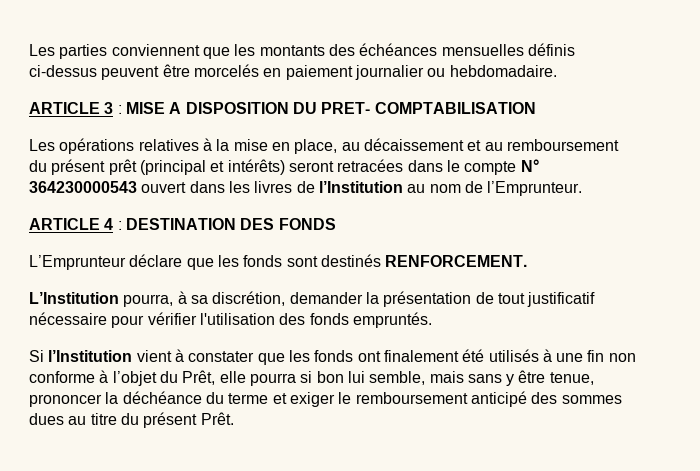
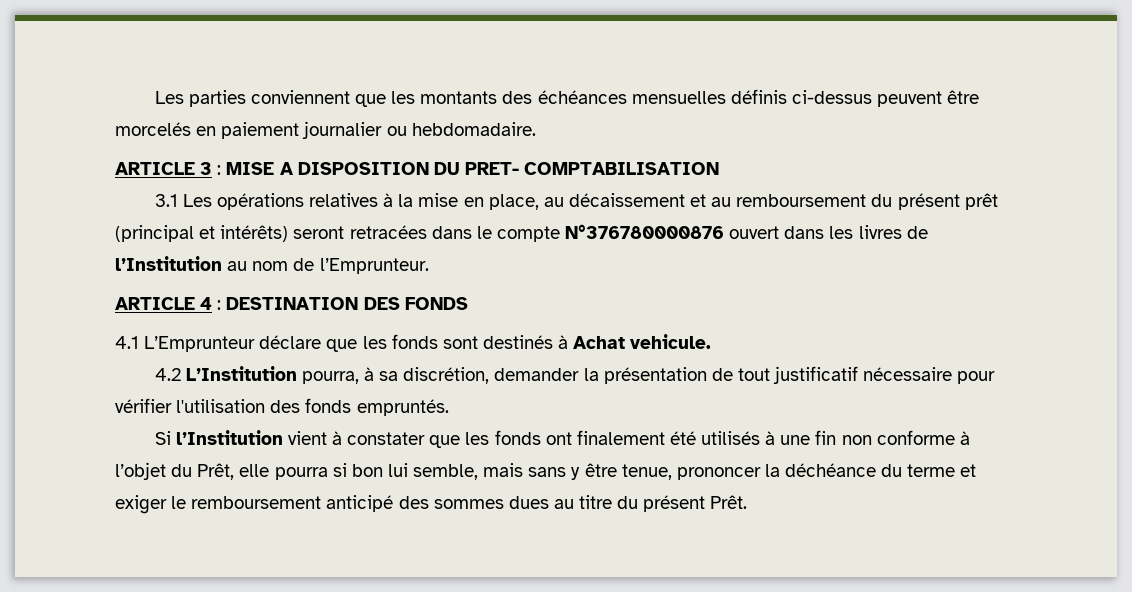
(536, 108) none -> [154,194,178,207] 3.1
[520,159,539,172] [29,181,137,193] N° 364230000543 -> [565,224,725,239] N°376780000876
(336, 224) none -> [115,336,139,349] 4.1
[385,255,528,267] RENFORCEMENT. // -> [558,334,712,349] [154,368,181,381] à Achat vehicule. // 4.2

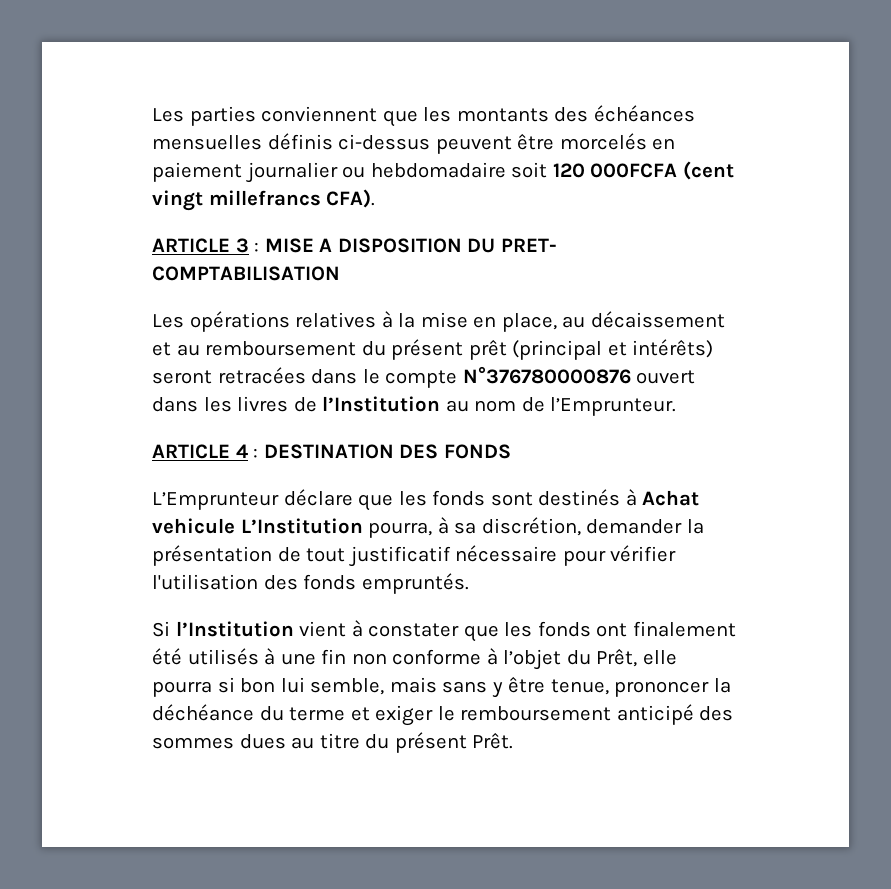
[411,122,536,136] hebdomadaire. -> [370,161,734,180] [152,189,376,211] hebdomadaire soit 120 000FCFA (cent vingt millefrancs CFA).
[154,194,178,207] 3.1 -> (340, 273) none
[115,336,139,349] 4.1 -> (511, 451) none
[630,334,712,349] [154,368,181,381] vehicule. // 4.2 -> [152,518,235,534] vehicule

